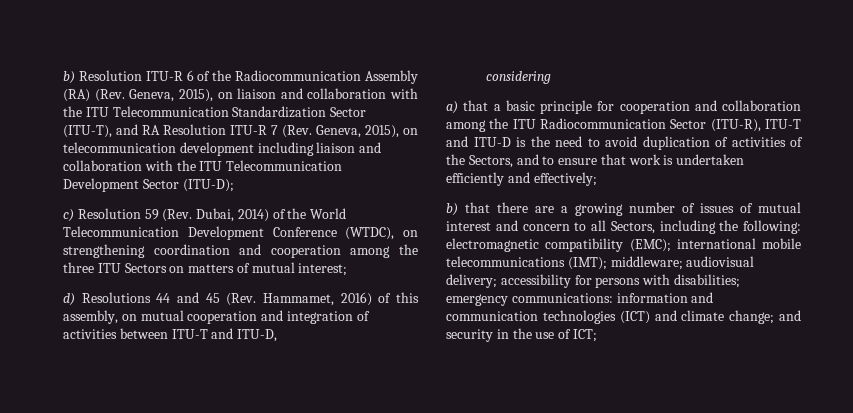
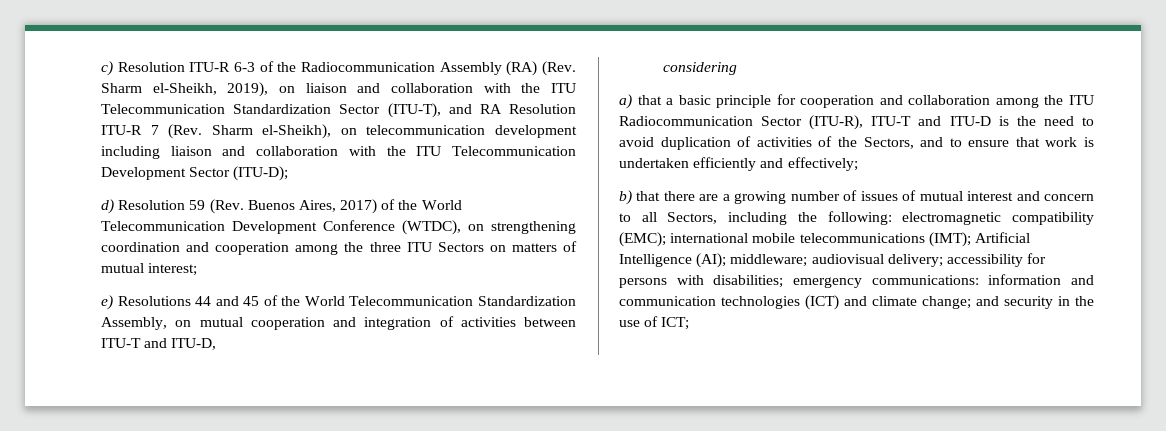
[63,70,194,84] b) Resolution ITU-R 6 -> [101,61,255,76] c) Resolution ITU-R 6-3
[129,89,213,102] Geneva, 2015), -> [101,82,269,97] Sharm el-Sheikh, 2019),
[316,125,399,138] Geneva, 2015), -> [211,124,332,139] Sharm el-Sheikh),
[63,209,74,222] c) -> [101,199,114,214] d)
[196,208,269,222] Dubai, 2014) -> [247,199,378,214] Buenos Aires, 2017)
[63,293,75,306] d) -> [101,295,113,310] e)
[226,292,420,306] [63,310,118,324] (Rev. Hammamet, 2016) of this assembly, -> [263,295,576,306] [101,317,167,330] of the World Telecommunication Standardization Assembly,
(607, 263) none -> [974,232,1030,243] [619,253,727,268] Artificial Intelligence (AI);

